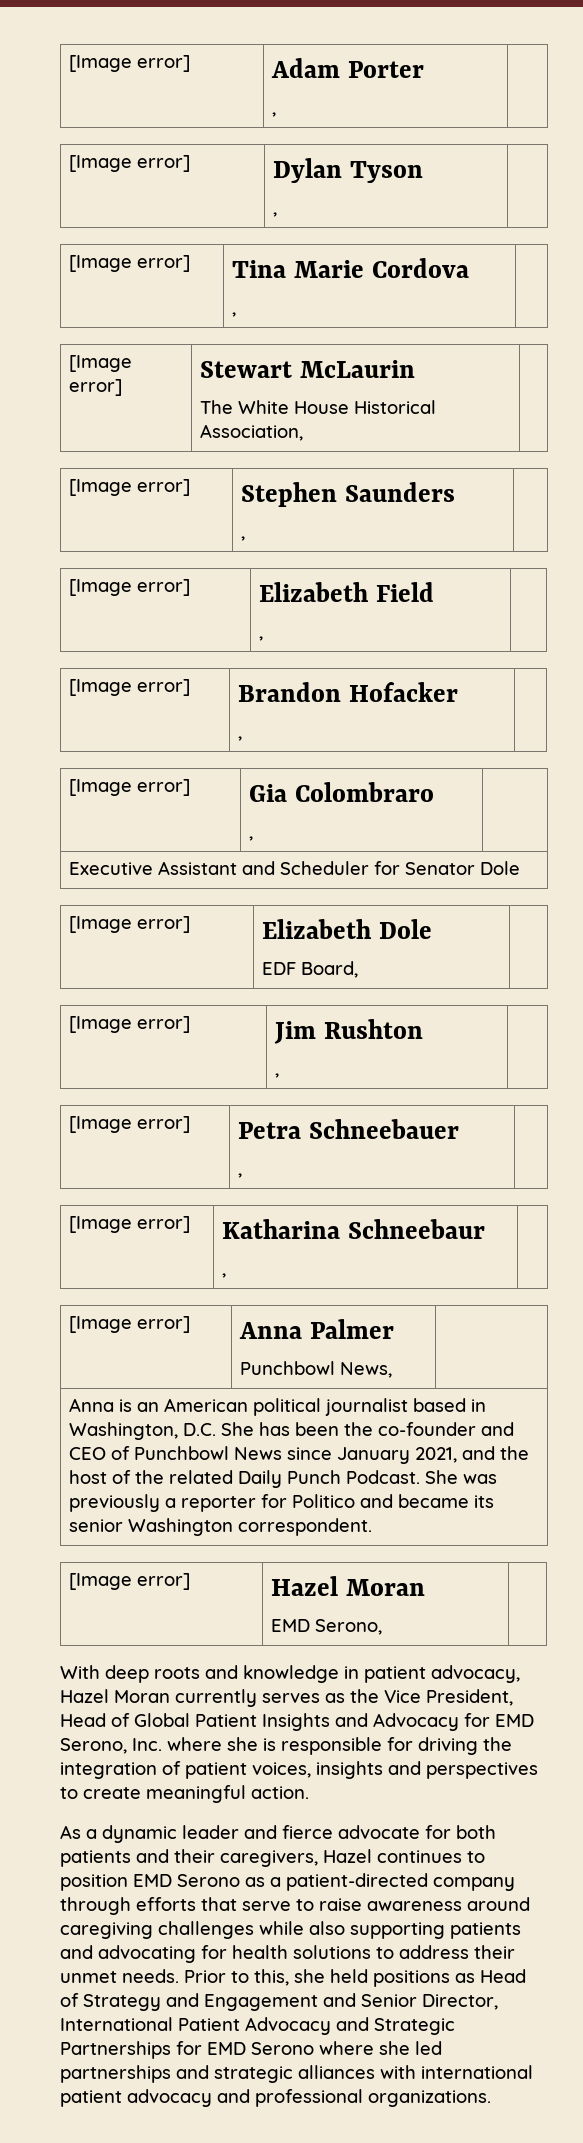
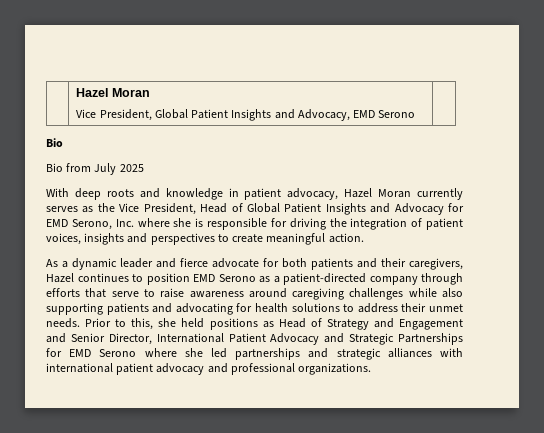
[68,55,190,72] [270,58,424,78] [271,112,276,117] [68,155,190,172] [272,158,423,183] [272,212,277,217] [68,255,190,272] [231,258,469,278] [231,312,236,317] [68,355,132,372] [68,379,122,396] [199,360,415,378] [199,400,436,414] [199,424,303,441] [68,479,190,496] [240,482,455,507] [240,536,245,541] [68,579,190,596] [258,582,434,602] [258,636,263,641] [68,679,190,696] [237,682,458,702] [237,736,242,741] [68,779,190,796] [248,782,434,802] [248,836,253,841] [68,861,520,875] [68,916,190,933] [261,919,432,939] [261,961,358,978] [68,1016,190,1033] [273,1019,423,1044] [274,1073,279,1078] [68,1116,190,1133] [237,1119,459,1139] [237,1173,242,1178] [68,1216,190,1233] [221,1219,485,1239] [221,1273,226,1278] [68,1316,190,1333] [238,1319,394,1339] [239,1361,392,1378] [68,1398,486,1416] [68,1422,514,1440] [68,1446,529,1464] [68,1470,497,1488] [68,1494,494,1512] [68,1518,372,1536] [68,1573,190,1590] [270,1576,425,1596] [270,1619,382,1635] [Image error] | Adam Porter // , | // [Image error] | Dylan Tyson // , | // [Image error] | Tina Marie Cordova // , | // [Image error] | Stewart McLaurin // The White House Historical Association, | // [Image error] | Stephen Saunders // , | // [Image error] | Elizabeth Field // , | // [Image error] | Brandon Hofacker // , | // [Image error] | Gia Colombraro // , | // Executive Assistant and Scheduler for Senator Dole // [Image error] | Elizabeth Dole // EDF Board, | // [Image error] | Jim Rushton // , | // [Image error] | Petra Schneebauer // , | // [Image error] | Katharina Schneebaur // , | // [Image error] | Anna Palmer // Punchbowl News, | // Anna is an American political journalist based in Washington, D.C. She has been the co-founder and CEO of Punchbowl News since January 2021, and the host of the related Daily Punch Podcast. She was previously a reporter for Politico and became its senior Washington correspondent. // [Image error] | Hazel Moran // EMD Serono, | -> [76,88,150,97] [76,109,416,121] [46,138,63,147] [46,163,144,175] | Hazel Moran // Vice President, Global Patient Insights and Advocacy, EMD Serono | // Bio // Bio from July 2025

